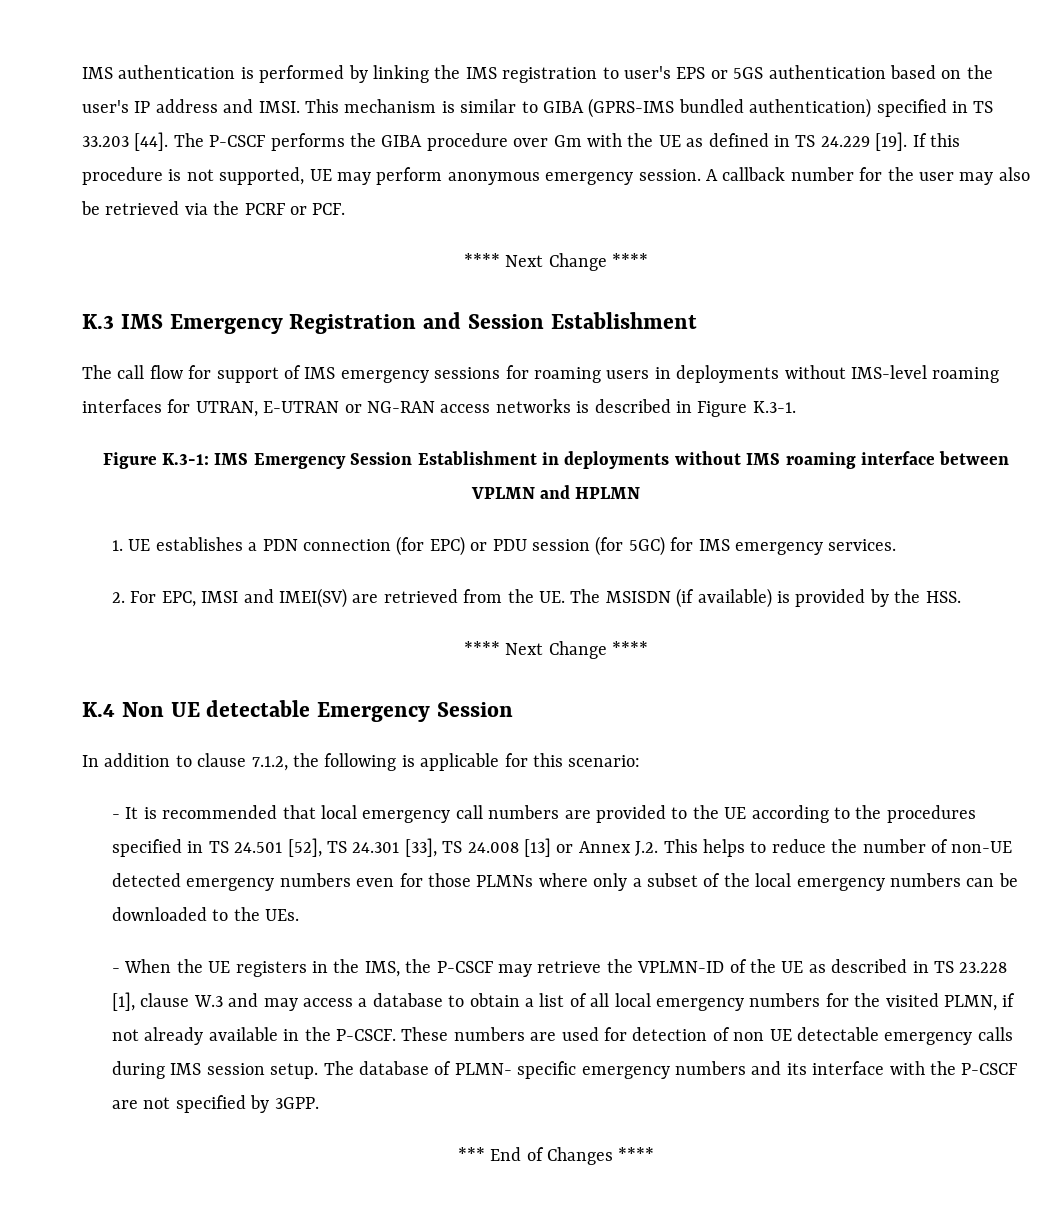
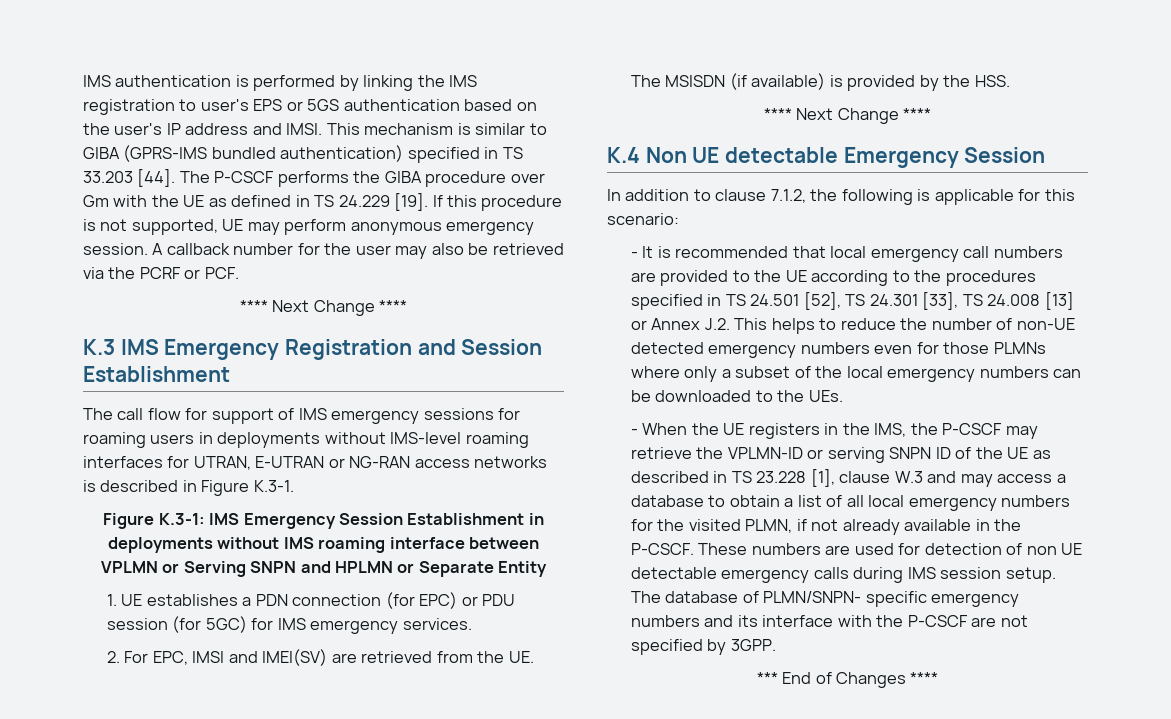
(535, 493) none -> [162,561,297,577] or Serving SNPN
(641, 493) none -> [397,561,548,577] or Separate Entity
(725, 967) none -> [807,447,951,463] or serving SNPN ID
[454,1063,512,1075] PLMN- -> [763,591,862,603] PLMN/SNPN-

